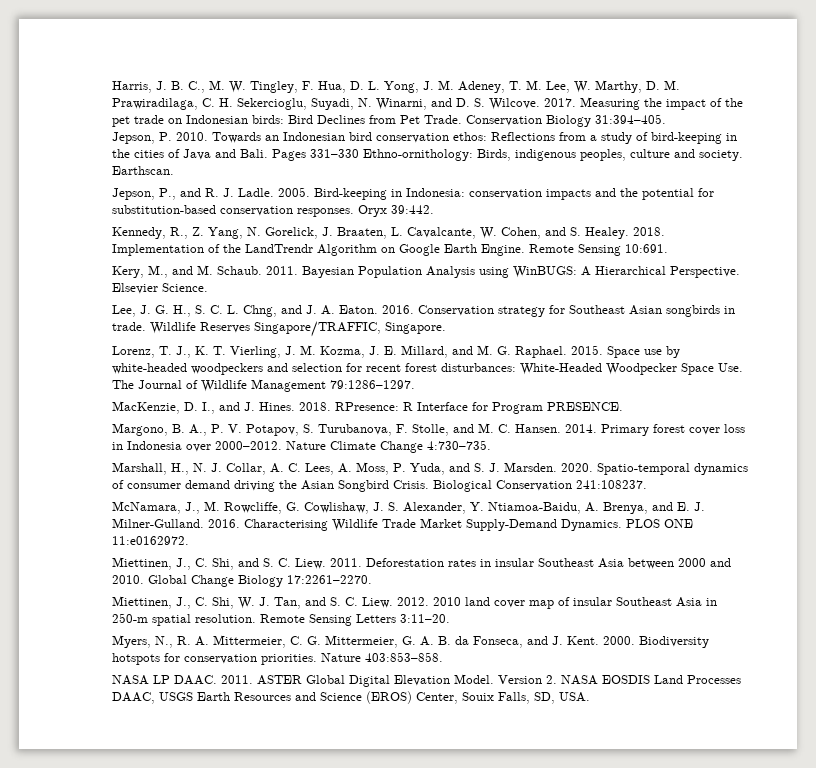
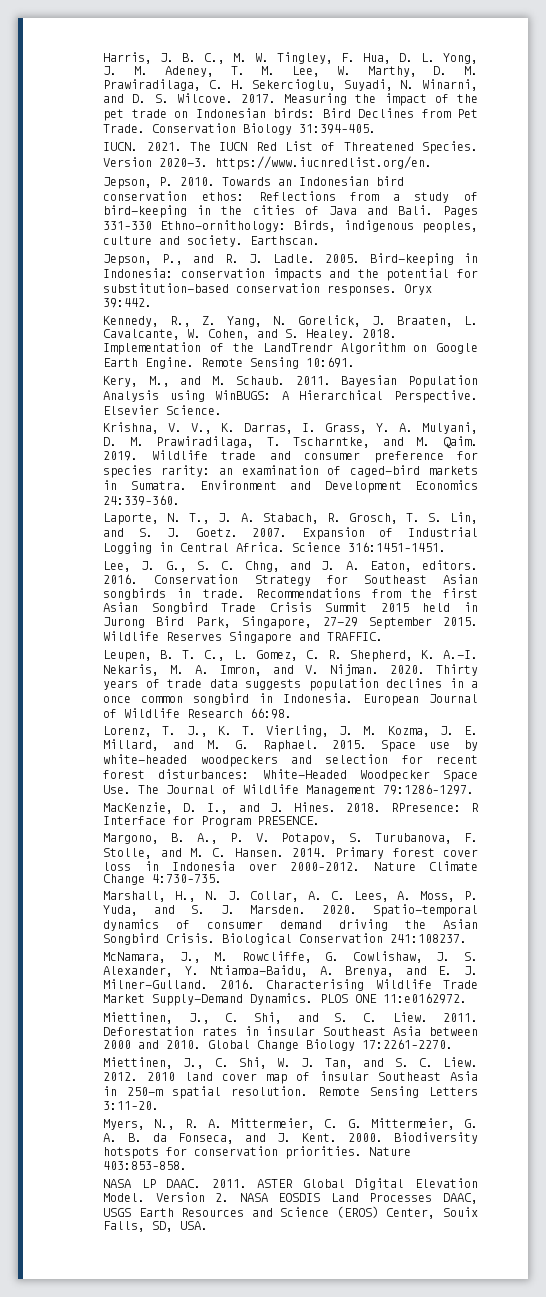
(667, 119) none -> [103,141,479,154] [103,156,433,170] // IUCN. 2021. The IUCN Red List of Threatened Species. Version 2020-3. https://www.iucnredlist.org/en.
(209, 287) none -> [103,422,478,434] [103,436,479,448] [103,450,478,463] [103,465,479,478] [103,480,478,493] [103,495,181,506] [103,512,478,525] [103,527,478,540] [103,542,447,554] // Krishna, V. V., K. Darras, I. Grass, Y. A. Mulyani, D. M. Prawiradilaga, T. Tscharntke, and M. Qaim. 2019. Wildlife trade and consumer preference for species rarity: an examination of caged-bird markets in Sumatra. Environment and Development Economics 24:339–360. // Laporte, N. T., J. A. Stabach, R. Grosch, T. S. Lin, and S. J. Goetz. 2007. Expansion of Industrial Logging in Central Africa. Science 316:1451–1451.
[155,305,240,317] G. H., S. C. L. -> [165,561,235,572] G., S. C.
[339,305,379,314] Eaton. -> [369,560,479,572] Eaton, editors.
[498,306,546,317] strategy -> [254,575,311,586] Strategy
[150,321,447,337] Wildlife Reserves Singapore/TRAFFIC, Singapore. -> [255,588,478,598] [103,602,479,614] [103,616,478,629] [103,631,384,644] [103,650,478,662] [103,664,479,676] [103,678,479,691] [103,693,478,706] [103,708,293,719] Recommendations from the first Asian Songbird Trade Crisis Summit 2015 held in Jurong Bird Park, Singapore, 27-29 September 2015. Wildlife Reserves Singapore and TRAFFIC. // Leupen, B. T. C., L. Gomez, C. R. Shepherd, K. A.-I. Nekaris, M. A. Imron, and V. Nijman. 2020. Thirty years of trade data suggests population declines in a once common songbird in Indonesia. European Journal of Wildlife Research 66:98.

